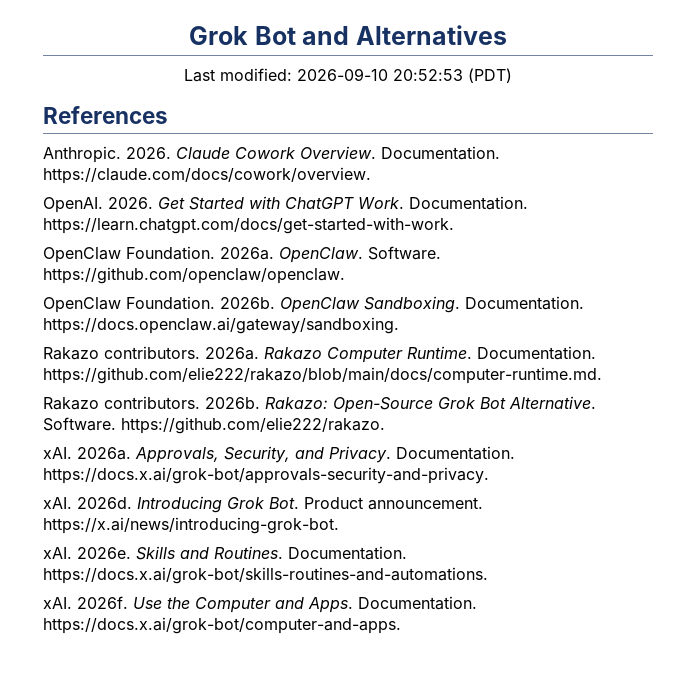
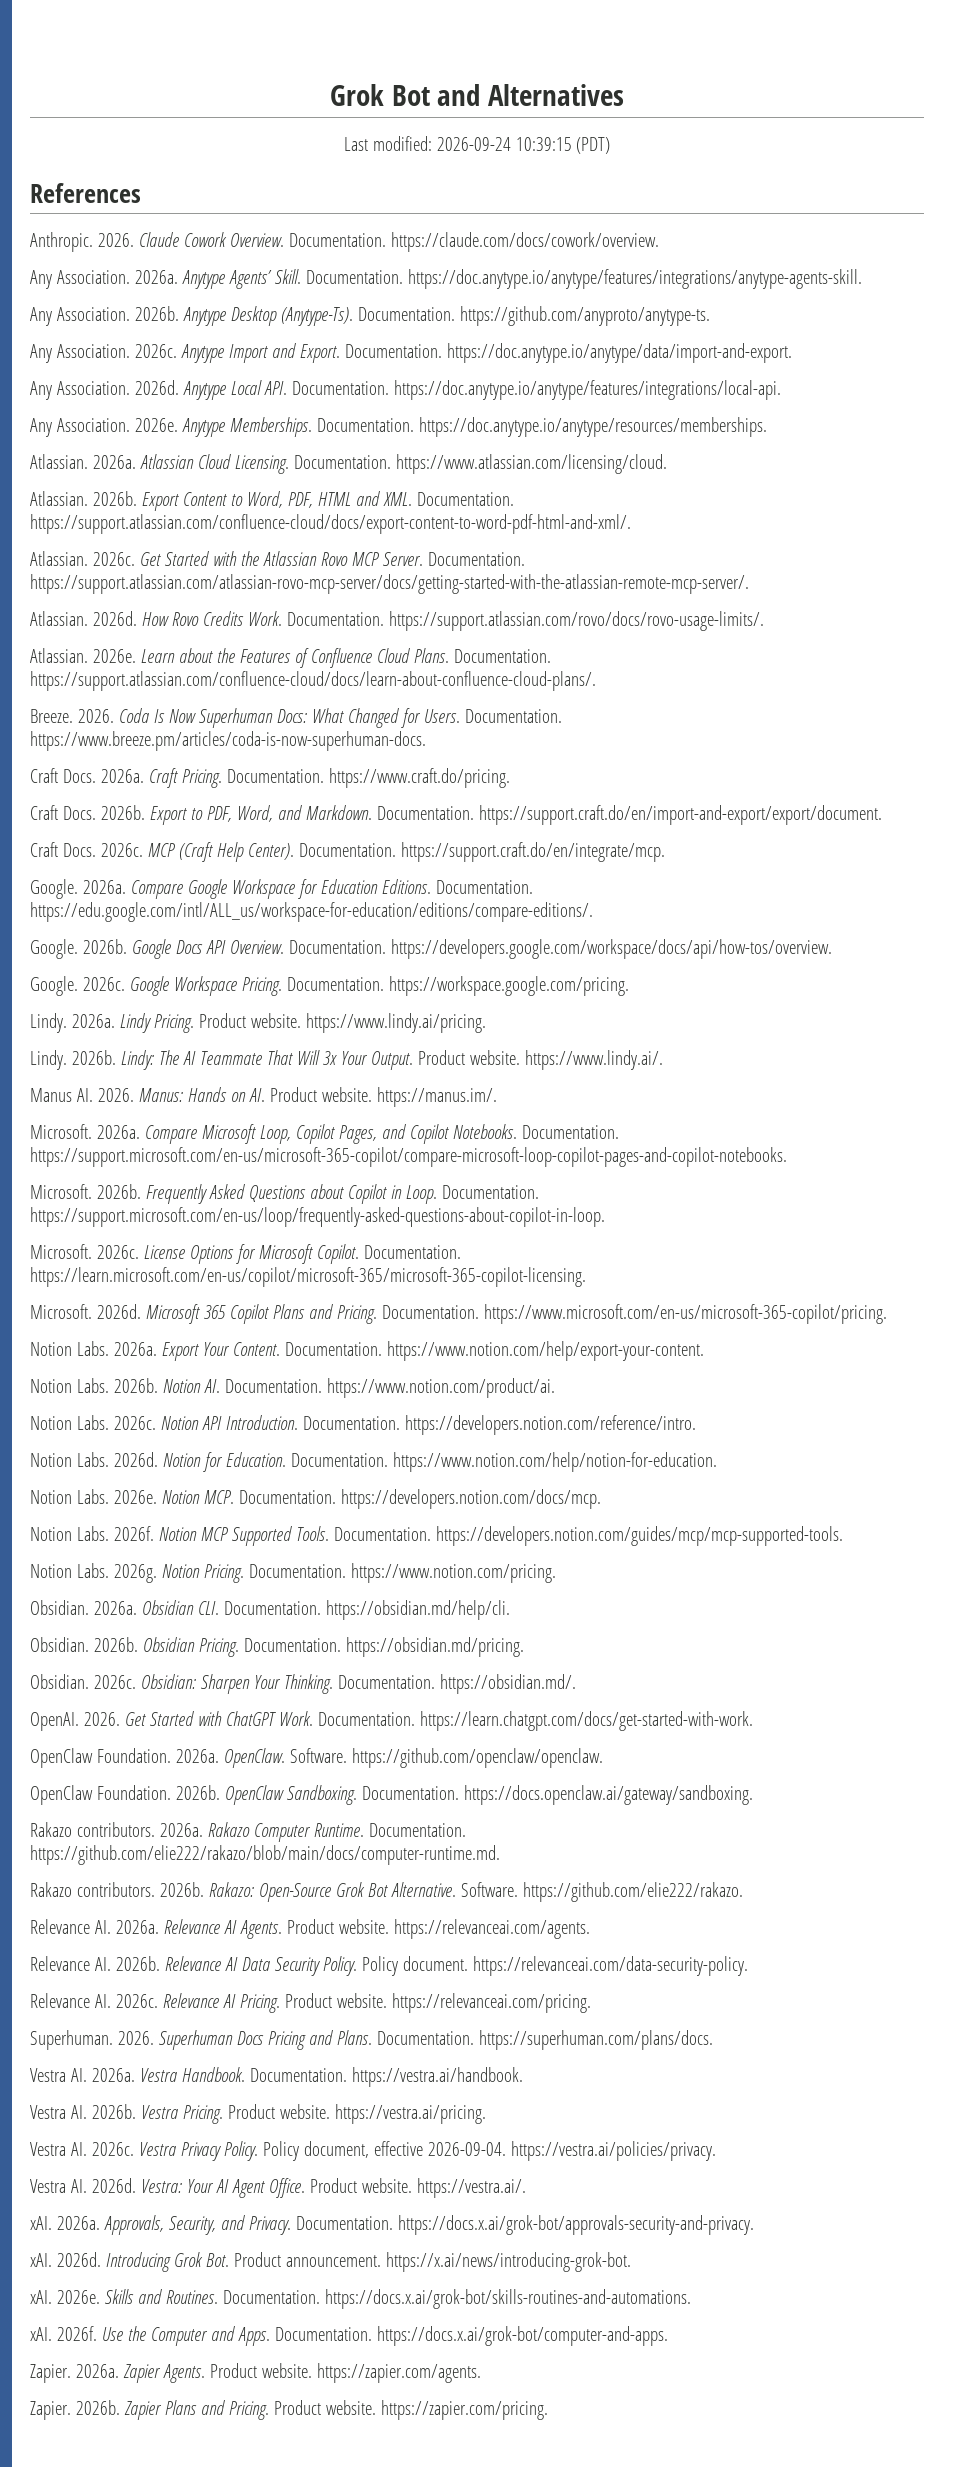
[297,68,463,81] 2026-09-10 20:52:53 -> [436,137,572,151] 2026-09-24 10:39:15
(371, 175) none -> [30,269,862,289] [30,306,710,326] [30,343,792,363] [30,380,781,400] [30,417,767,437] [30,454,667,474] [30,491,514,511] [30,514,631,534] [30,551,525,566] [30,574,749,594] [30,611,764,631] [30,648,551,668] [30,671,596,691] [30,708,562,728] [30,731,426,751] [30,768,510,788] [30,805,882,825] [30,842,665,862] [30,879,533,899] [30,902,593,922] [30,939,832,959] [30,976,629,996] [30,1013,486,1033] [30,1050,663,1070] [30,1087,497,1107] [30,1124,619,1144] [30,1147,787,1167] [30,1184,539,1204] [30,1207,605,1227] [30,1244,461,1264] [30,1267,586,1287] [30,1304,887,1324] [30,1341,704,1361] [30,1378,555,1398] [30,1415,696,1435] [30,1452,717,1472] [30,1489,601,1509] [30,1526,843,1546] [30,1563,556,1583] [30,1600,510,1620] [30,1637,524,1657] [30,1674,576,1694] // Any Association. 2026a. Anytype Agents’ Skill. Documentation. https://doc.anytype.io/anytype/features/integrations/anytype-agents-skill. // Any Association. 2026b. Anytype Desktop (Anytype-Ts). Documentation. https://github.com/anyproto/anytype-ts. // Any Association. 2026c. Anytype Import and Export. Documentation. https://doc.anytype.io/anytype/data/import-and-export. // Any Association. 2026d. Anytype Local API. Documentation. https://doc.anytype.io/anytype/features/integrations/local-api. // Any Association. 2026e. Anytype Memberships. Documentation. https://doc.anytype.io/anytype/resources/memberships. // Atlassian. 2026a. Atlassian Cloud Licensing. Documentation. https://www.atlassian.com/licensing/cloud. // Atlassian. 2026b. Export Content to Word, PDF, HTML and XML. Documentation. https://support.atlassian.com/confluence-cloud/docs/export-content-to-word-pdf-html-and-xml/. // Atlassian. 2026c. Get Started with the Atlassian Rovo MCP Server. Documentation. https://support.atlassian.com/atlassian-rovo-mcp-server/docs/getting-started-with-the-atlassian-remote-mcp-server/. // Atlassian. 2026d. How Rovo Credits Work. Documentation. https://support.atlassian.com/rovo/docs/rovo-usage-limits/. // Atlassian. 2026e. Learn about the Features of Confluence Cloud Plans. Documentation. https://support.atlassian.com/confluence-cloud/docs/learn-about-confluence-cloud-plans/. // Breeze. 2026. Coda Is Now Superhuman Docs: What Changed for Users. Documentation. https://www.breeze.pm/articles/coda-is-now-superhuman-docs. // Craft Docs. 2026a. Craft Pricing. Documentation. https://www.craft.do/pricing. // Craft Docs. 2026b. Export to PDF, Word, and Markdown. Documentation. https://support.craft.do/en/import-and-export/export/document. // Craft Docs. 2026c. MCP (Craft Help Center). Documentation. https://support.craft.do/en/integrate/mcp. // Google. 2026a. Compare Google Workspace for Education Editions. Documentation. https://edu.google.com/intl/ALL_us/workspace-for-education/editions/compare-editions/. // Google. 2026b. Google Docs API Overview. Documentation. https://developers.google.com/workspace/docs/api/how-tos/overview. // Google. 2026c. Google Workspace Pricing. Documentation. https://workspace.google.com/pricing. // Lindy. 2026a. Lindy Pricing. Product website. https://www.lindy.ai/pricing. // Lindy. 2026b. Lindy: The AI Teammate That Will 3x Your Output. Product website. https://www.lindy.ai/. // Manus AI. 2026. Manus: Hands on AI. Product website. https://manus.im/. // Microsoft. 2026a. Compare Microsoft Loop, Copilot Pages, and Copilot Notebooks. Documentation. https://support.microsoft.com/en-us/microsoft-365-copilot/compare-microsoft-loop-copilot-pages-and-copilot-notebooks. // Microsoft. 2026b. Frequently Asked Questions about Copilot in Loop. Documentation. https://support.microsoft.com/en-us/loop/frequently-asked-questions-about-copilot-in-loop. // Microsoft. 2026c. License Options for Microsoft Copilot. Documentation. https://learn.microsoft.com/en-us/copilot/microsoft-365/microsoft-365-copilot-licensing. // Microsoft. 2026d. Microsoft 365 Copilot Plans and Pricing. Documentation. https://www.microsoft.com/en-us/microsoft-365-copilot/pricing. // Notion Labs. 2026a. Export Your Content. Documentation. https://www.notion.com/help/export-your-content. // Notion Labs. 2026b. Notion AI. Documentation. https://www.notion.com/product/ai. // Notion Labs. 2026c. Notion API Introduction. Documentation. https://developers.notion.com/reference/intro. // Notion Labs. 2026d. Notion for Education. Documentation. https://www.notion.com/help/notion-for-education. // Notion Labs. 2026e. Notion MCP. Documentation. https://developers.notion.com/docs/mcp. // Notion Labs. 2026f. Notion MCP Supported Tools. Documentation. https://developers.notion.com/guides/mcp/mcp-supported-tools. // Notion Labs. 2026g. Notion Pricing. Documentation. https://www.notion.com/pricing. // Obsidian. 2026a. Obsidian CLI. Documentation. https://obsidian.md/help/cli. // Obsidian. 2026b. Obsidian Pricing. Documentation. https://obsidian.md/pricing. // Obsidian. 2026c. Obsidian: Sharpen Your Thinking. Documentation. https://obsidian.md/.
(385, 425) none -> [30,1919,590,1939] [30,1956,748,1976] [30,1993,591,2013] [30,2030,713,2050] [30,2067,523,2087] [30,2104,486,2124] [30,2141,716,2161] [30,2178,526,2198] // Relevance AI. 2026a. Relevance AI Agents. Product website. https://relevanceai.com/agents. // Relevance AI. 2026b. Relevance AI Data Security Policy. Policy document. https://relevanceai.com/data-security-policy. // Relevance AI. 2026c. Relevance AI Pricing. Product website. https://relevanceai.com/pricing. // Superhuman. 2026. Superhuman Docs Pricing and Plans. Documentation. https://superhuman.com/plans/docs. // Vestra AI. 2026a. Vestra Handbook. Documentation. https://vestra.ai/handbook. // Vestra AI. 2026b. Vestra Pricing. Product website. https://vestra.ai/pricing. // Vestra AI. 2026c. Vestra Privacy Policy. Policy document, effective 2026-09-04. https://vestra.ai/policies/privacy. // Vestra AI. 2026d. Vestra: Your AI Agent Office. Product website. https://vestra.ai/.
(401, 625) none -> [30,2363,481,2383] [30,2400,548,2420] // Zapier. 2026a. Zapier Agents. Product website. https://zapier.com/agents. // Zapier. 2026b. Zapier Plans and Pricing. Product website. https://zapier.com/pricing.

